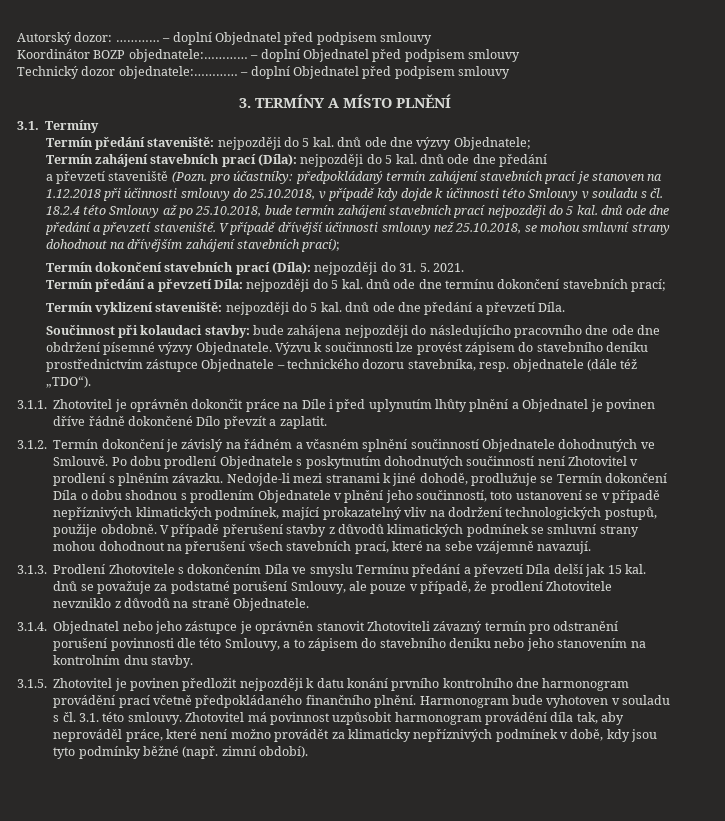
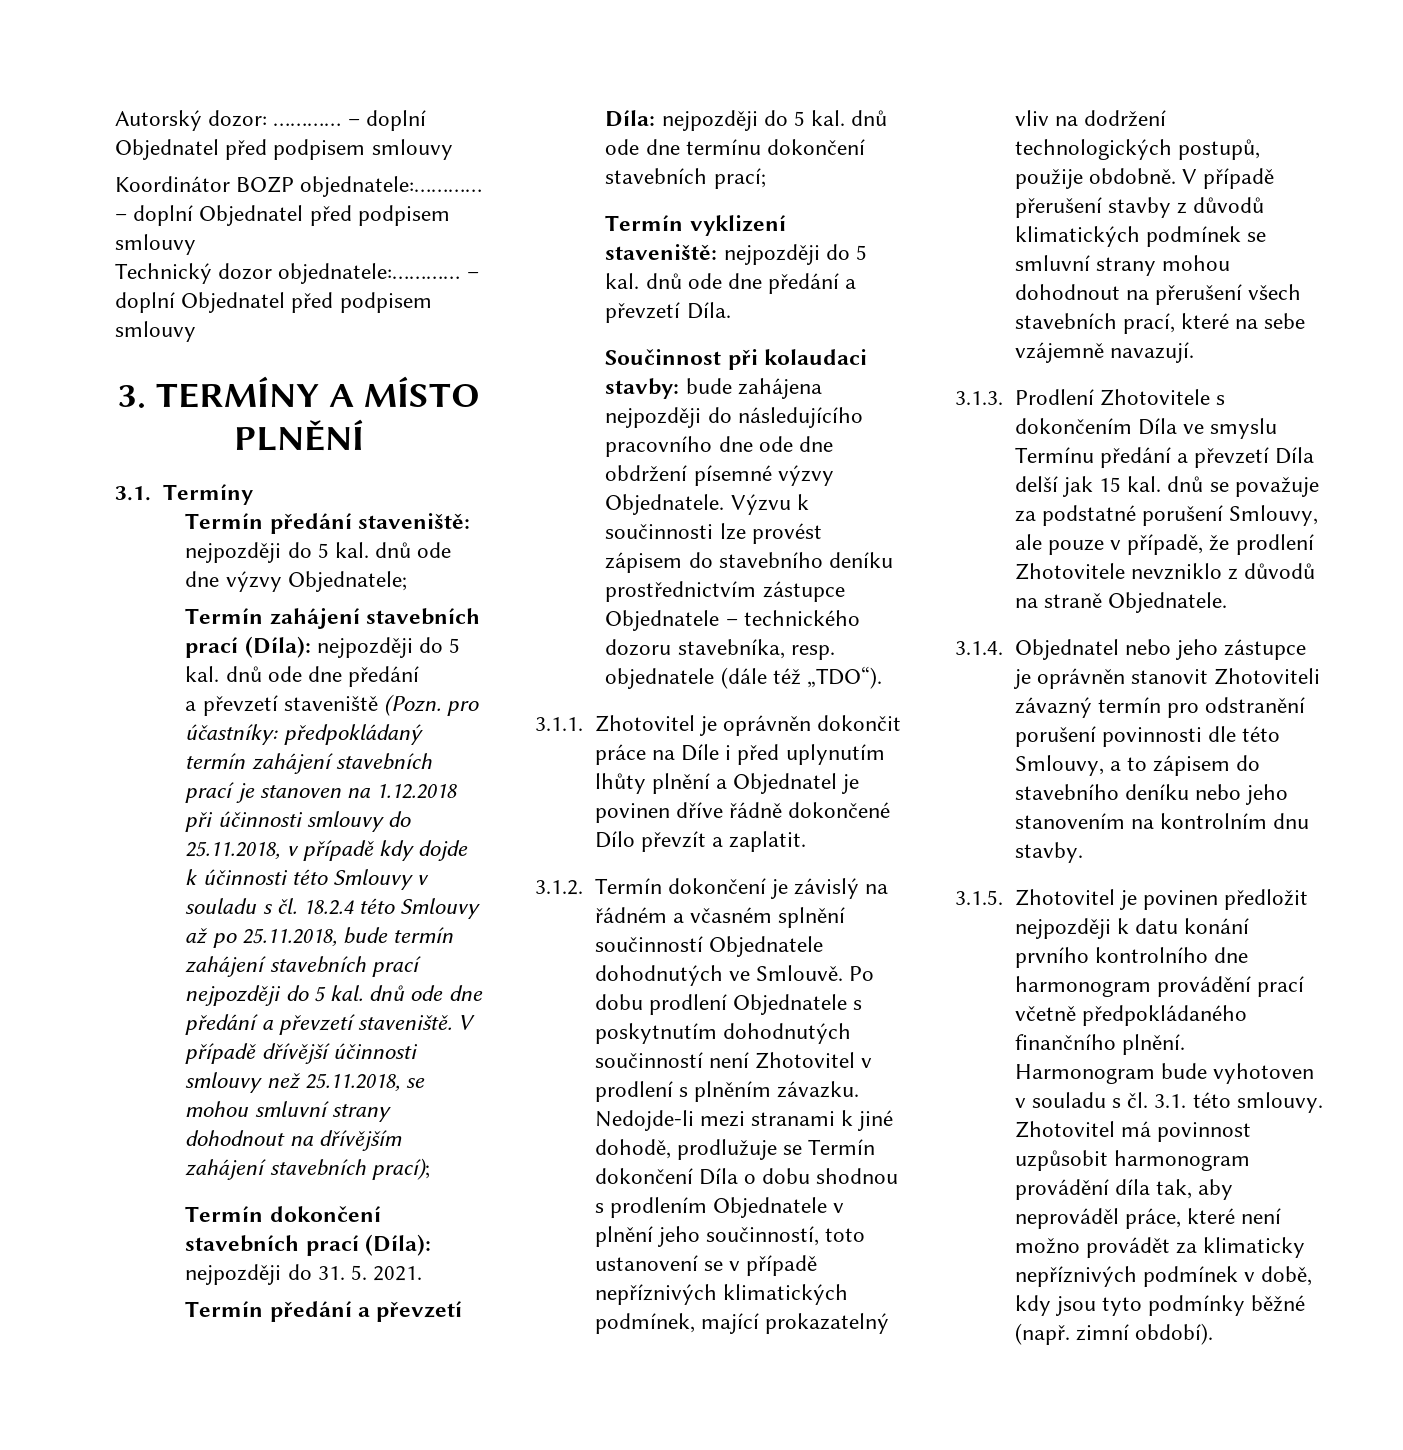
[249,189,316,200] 25.10.2018, -> [185,841,281,859] 25.11.2018,
[195,206,262,217] 25.10.2018, -> [241,928,337,946] 25.11.2018,
[455,223,522,234] 25.10.2018, -> [304,1073,400,1091] 25.11.2018,

